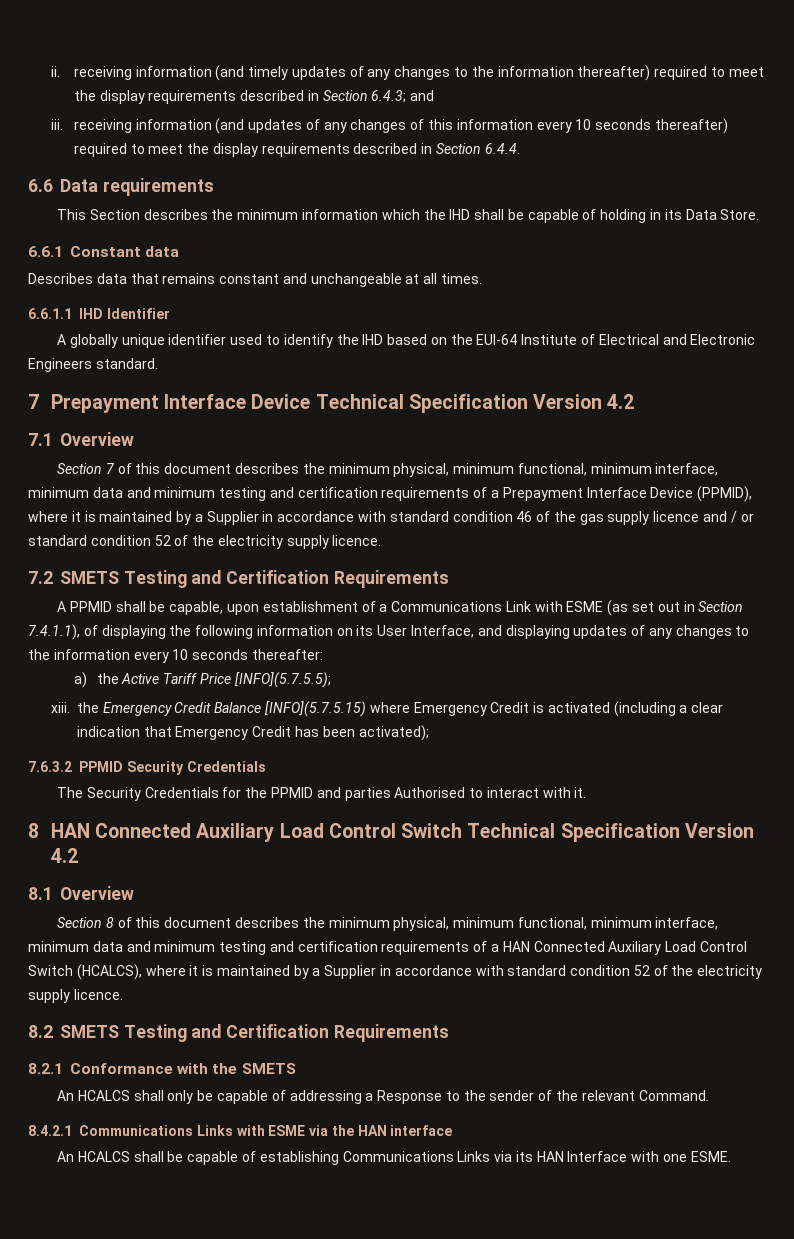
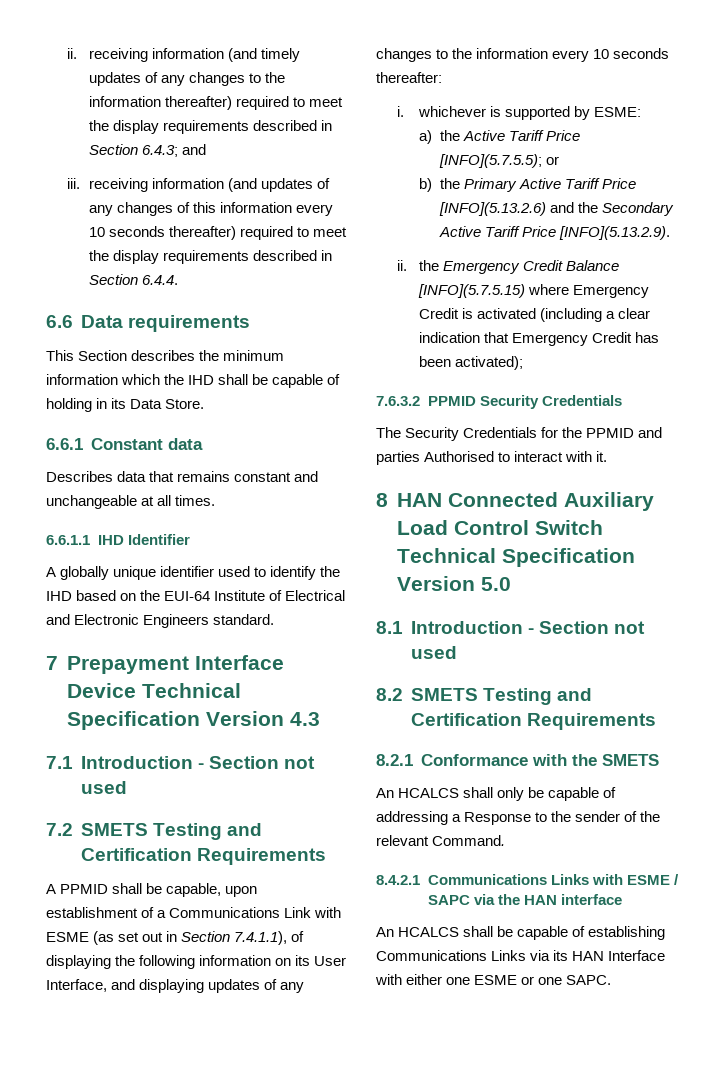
[607,394,635,409] 4.2 -> [290,712,321,726] 4.3
[60,432,134,446] [57,463,719,477] [28,486,753,502] [28,511,754,525] [28,535,382,549] Overview // Section 7 of this document describes the minimum physical, minimum functional, minimum interface, minimum data and minimum testing and certification requirements of a Prepayment Interface Device (PPMID), where it is maintained by a Supplier in accordance with standard condition 46 of the gas supply licence and / or standard condition 52 of the electricity supply licence. -> [80,756,315,769] [80,781,127,794] Introduction - Section not used
(323, 654) none -> [397,106,642,120] // i. whichever is supported by ESME:
[50,702,70,713] // xiii. -> [546,156,560,165] [418,178,637,192] [439,202,675,216] [439,226,671,240] [397,260,408,271] or // b) the Primary Active Tariff Price [INFO](5.13.2.6) and the Secondary Active Tariff Price [INFO](5.13.2.9). // ii.
[50,848,78,863] 4.2 -> [481,577,512,591] 5.0
[60,886,134,900] [57,917,719,931] [28,941,747,955] [28,964,763,980] [28,989,123,1003] Overview // Section 8 of this document describes the minimum physical, minimum functional, minimum interface, minimum data and minimum testing and certification requirements of a HAN Connected Auxiliary Load Control Switch (HCALCS), where it is maintained by a Supplier in accordance with standard condition 52 of the electricity supply licence. -> [410,621,645,634] [410,646,457,659] Introduction - Section not used
(306, 1130) none -> [673,874,679,885] [427,895,470,905] / SAPC
[662,1151,731,1162] one ESME. -> [406,974,612,985] either one ESME or one SAPC.

